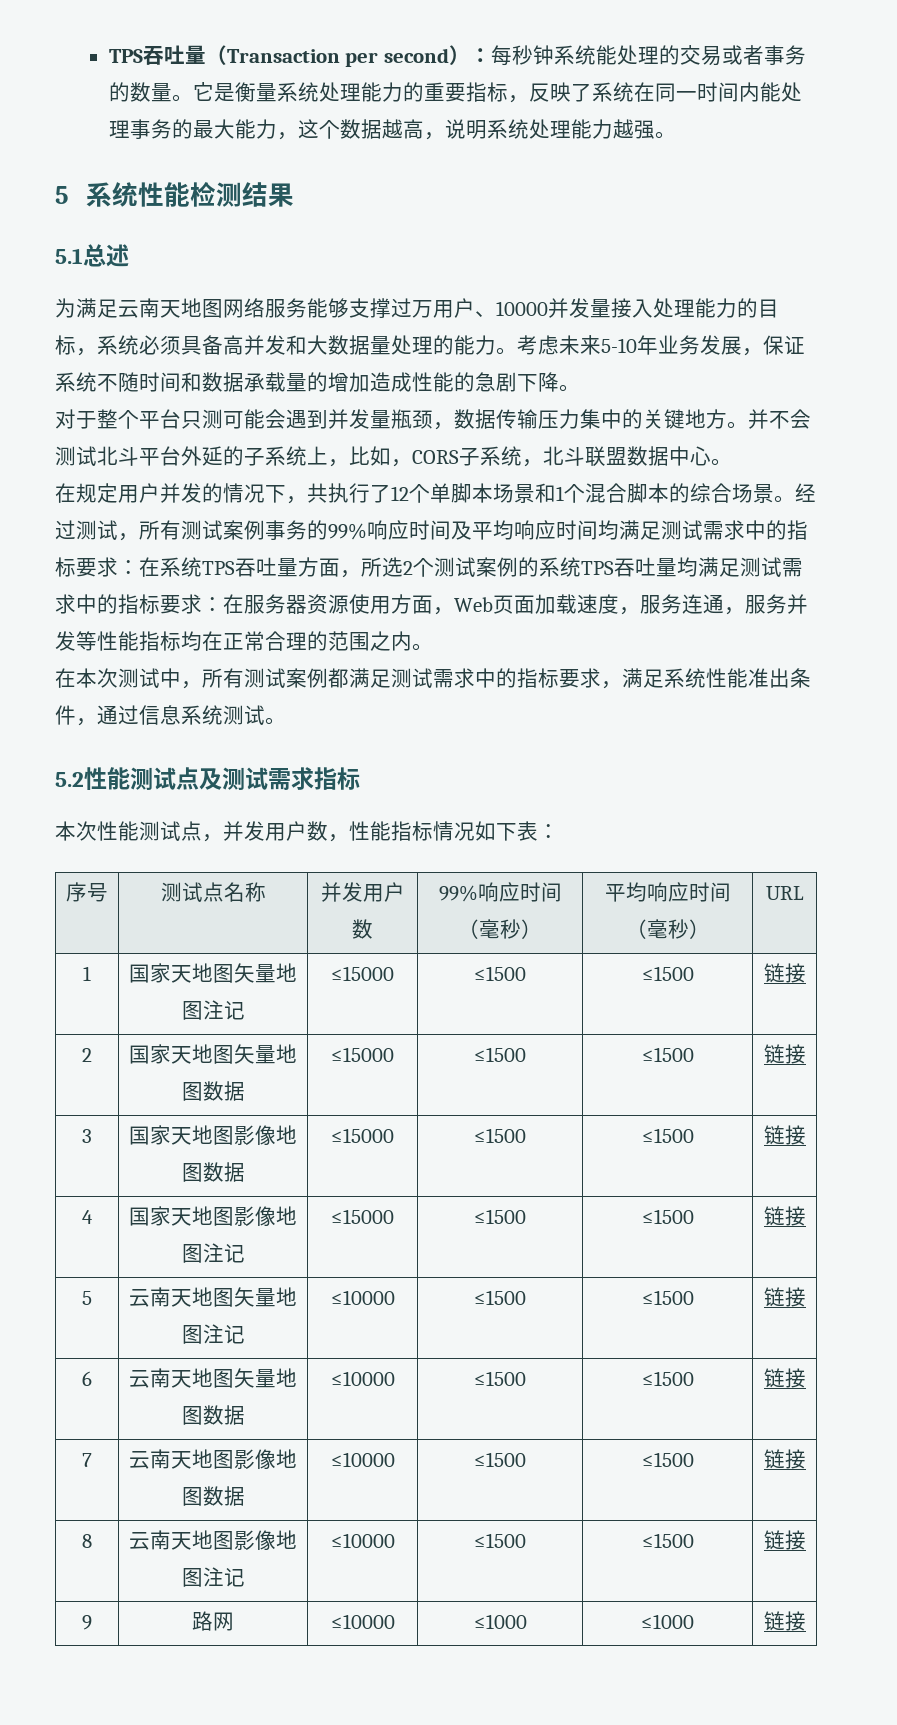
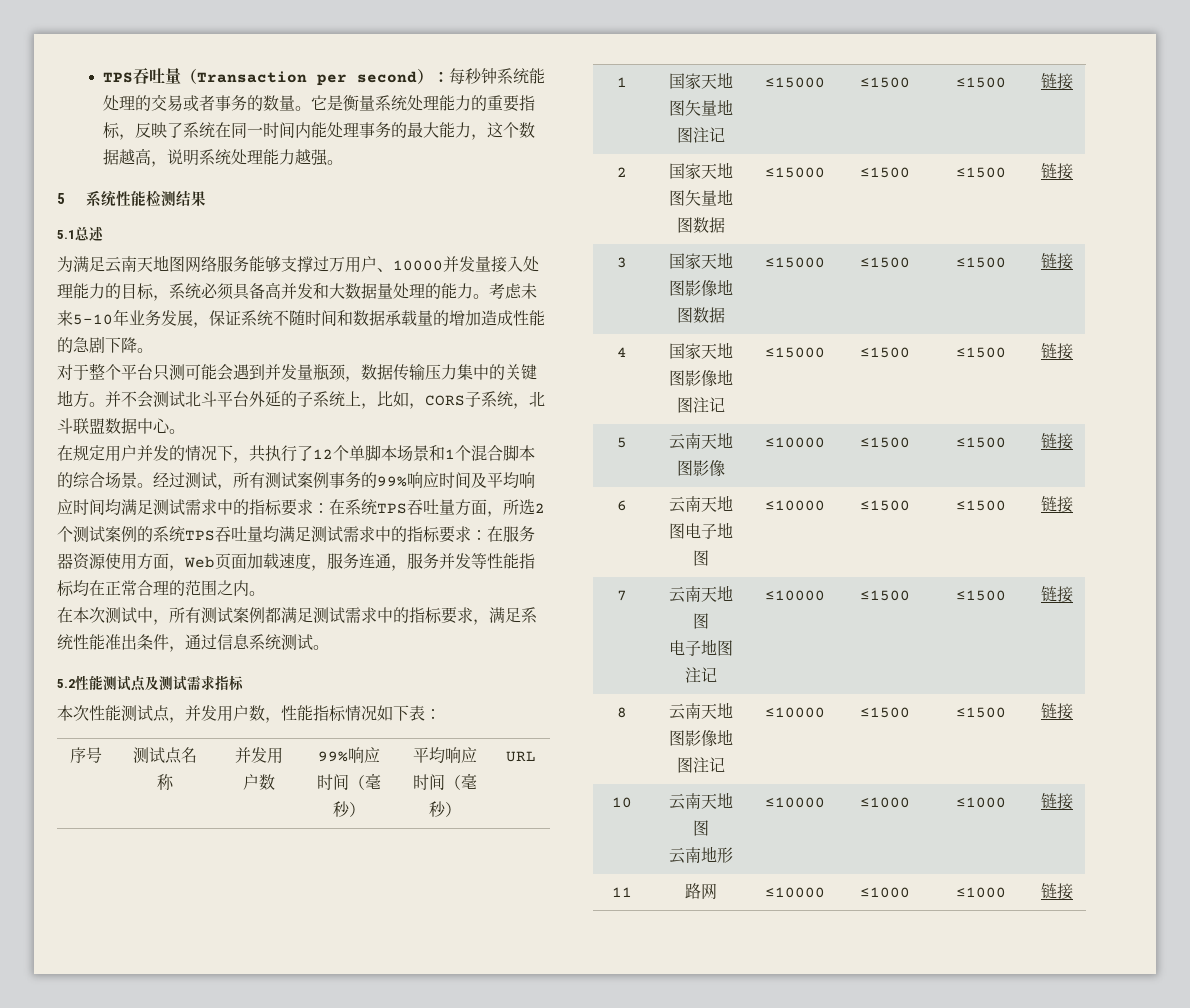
[234,1287,297,1307] [181,1324,245,1344] 矢量地图注记 -> [692,460,725,477] 影像
[234,1368,297,1388] [181,1405,245,1425] 矢量地图数据 -> [684,522,733,539] [692,550,709,566] 电子地图
[234,1449,297,1469] [181,1486,245,1506] 影像地图数据 -> [668,639,733,656] [684,667,717,683] // 电子地图注记
[82,1615,92,1630] 9 -> [611,797,632,808] [668,792,733,810] [692,820,709,836] [668,846,733,864] [764,797,825,808] [860,797,910,808] [955,797,1006,808] [1041,793,1073,810] [611,887,632,897] 10 | 云南天地图 // 云南地形 | ≤10000 | ≤1000 | ≤1000 | 链接 // 11

